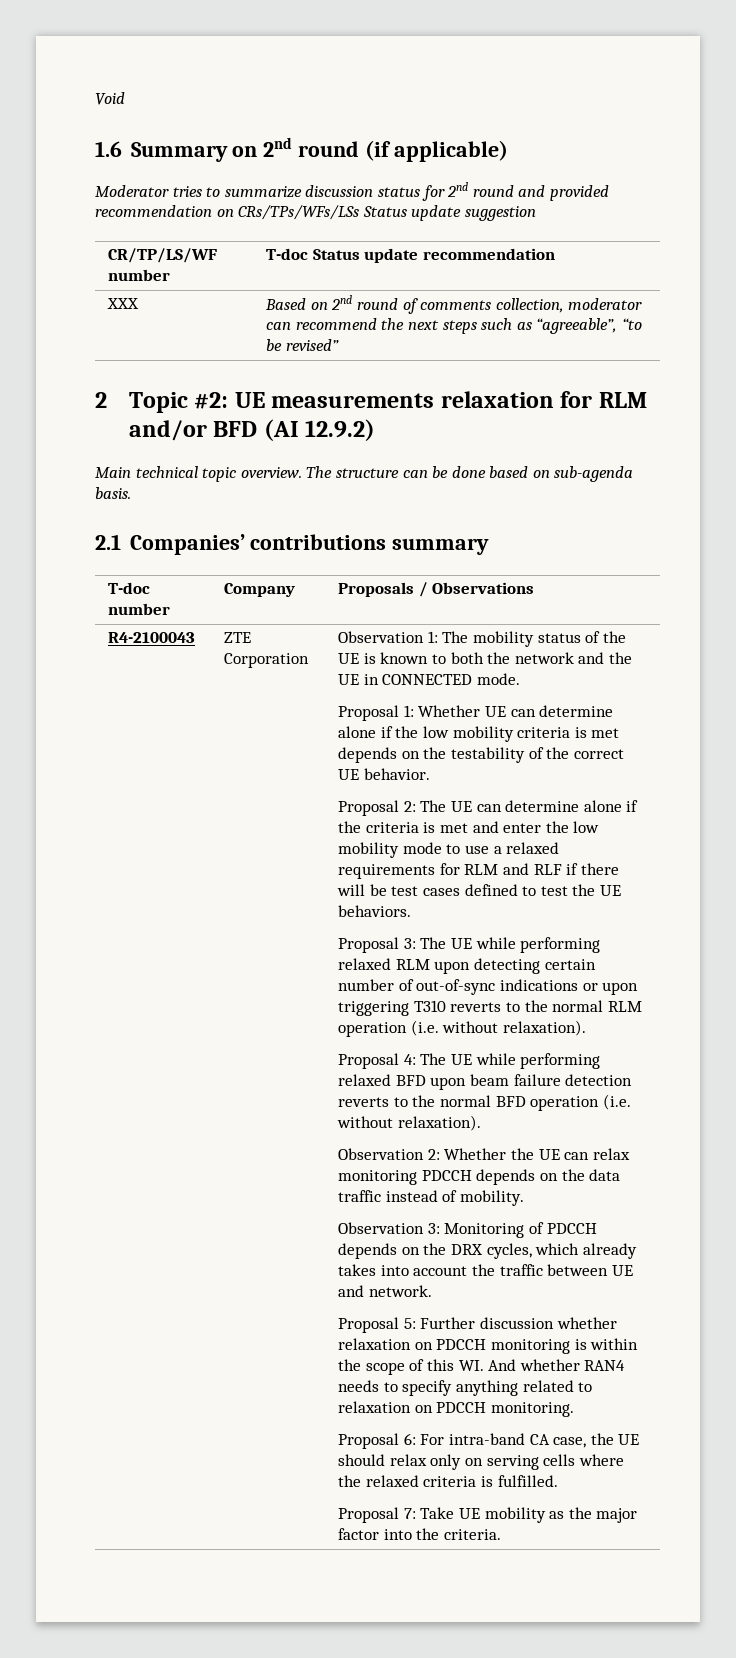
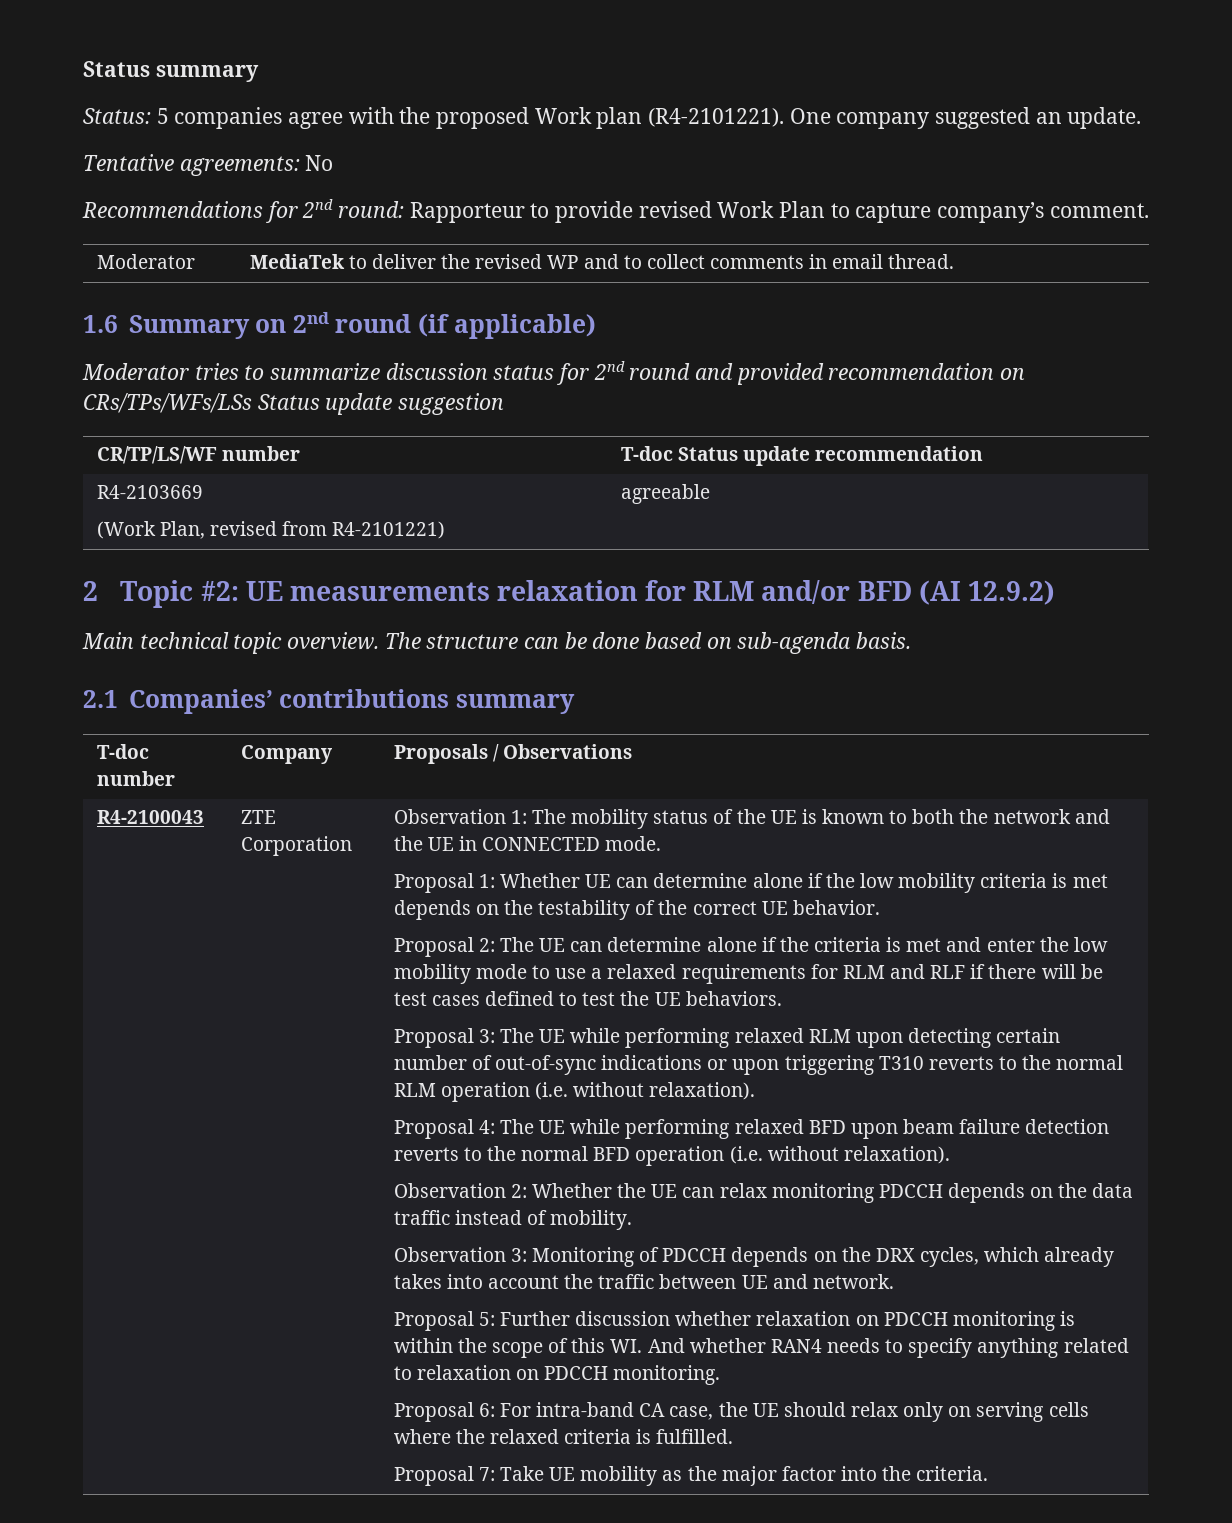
[95,92,125,105] Void -> [83,61,259,82] [83,107,1142,129] [83,154,334,176] [82,199,1149,223] [96,254,195,269] [249,254,955,269] Status summary // Status: 5 companies agree with the proposed Work plan (R4-2101221). One company suggested an update. // Tentative agreements: No // Recommendations for 2nd round: Rapporteur to provide revised Work Plan to capture company’s comment. // Moderator | MediaTek to deliver the revised WP and to collect comments in email thread.
[107,298,140,309] [265,295,643,314] [266,318,642,334] [266,339,339,351] XXX | Based on 2nd round of comments collection, moderator can recommend the next steps such as “agreeable”, “to be revised” -> [96,485,203,499] [96,521,446,539] [620,484,710,504] R4-2103669 // (Work Plan, revised from R4-2101221) | agreeable

